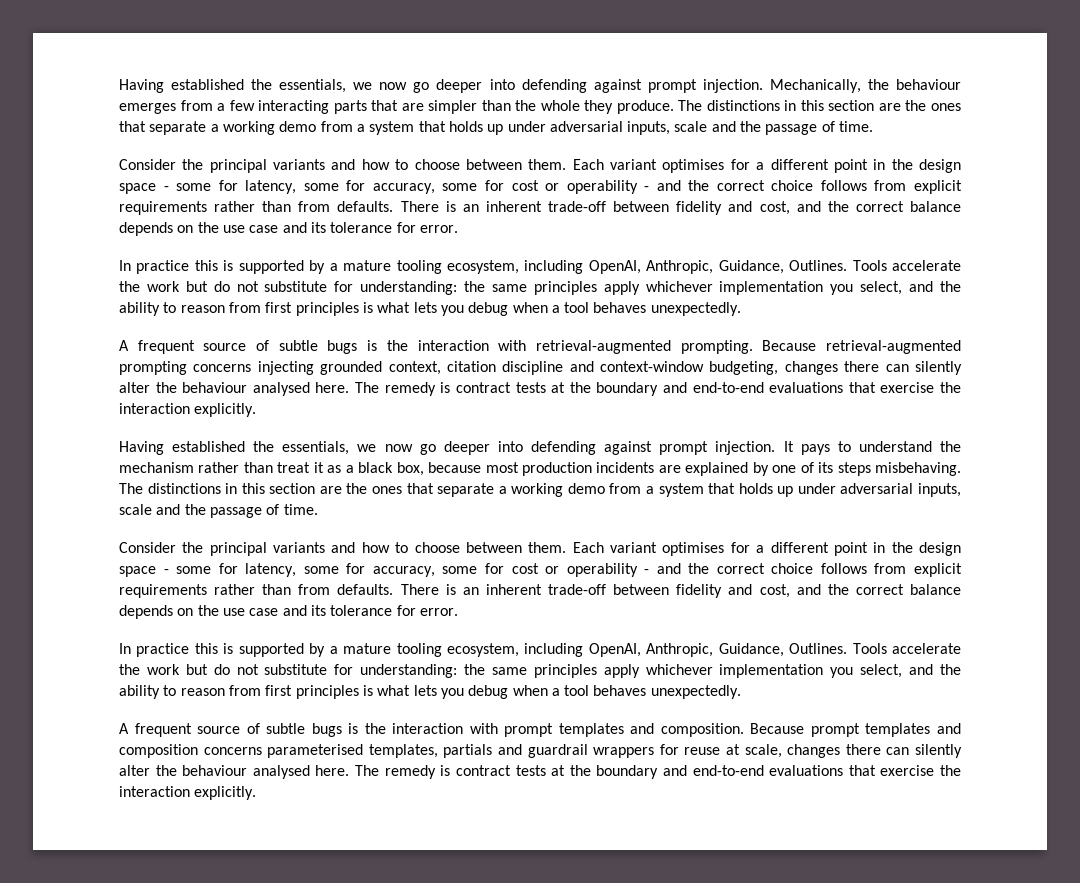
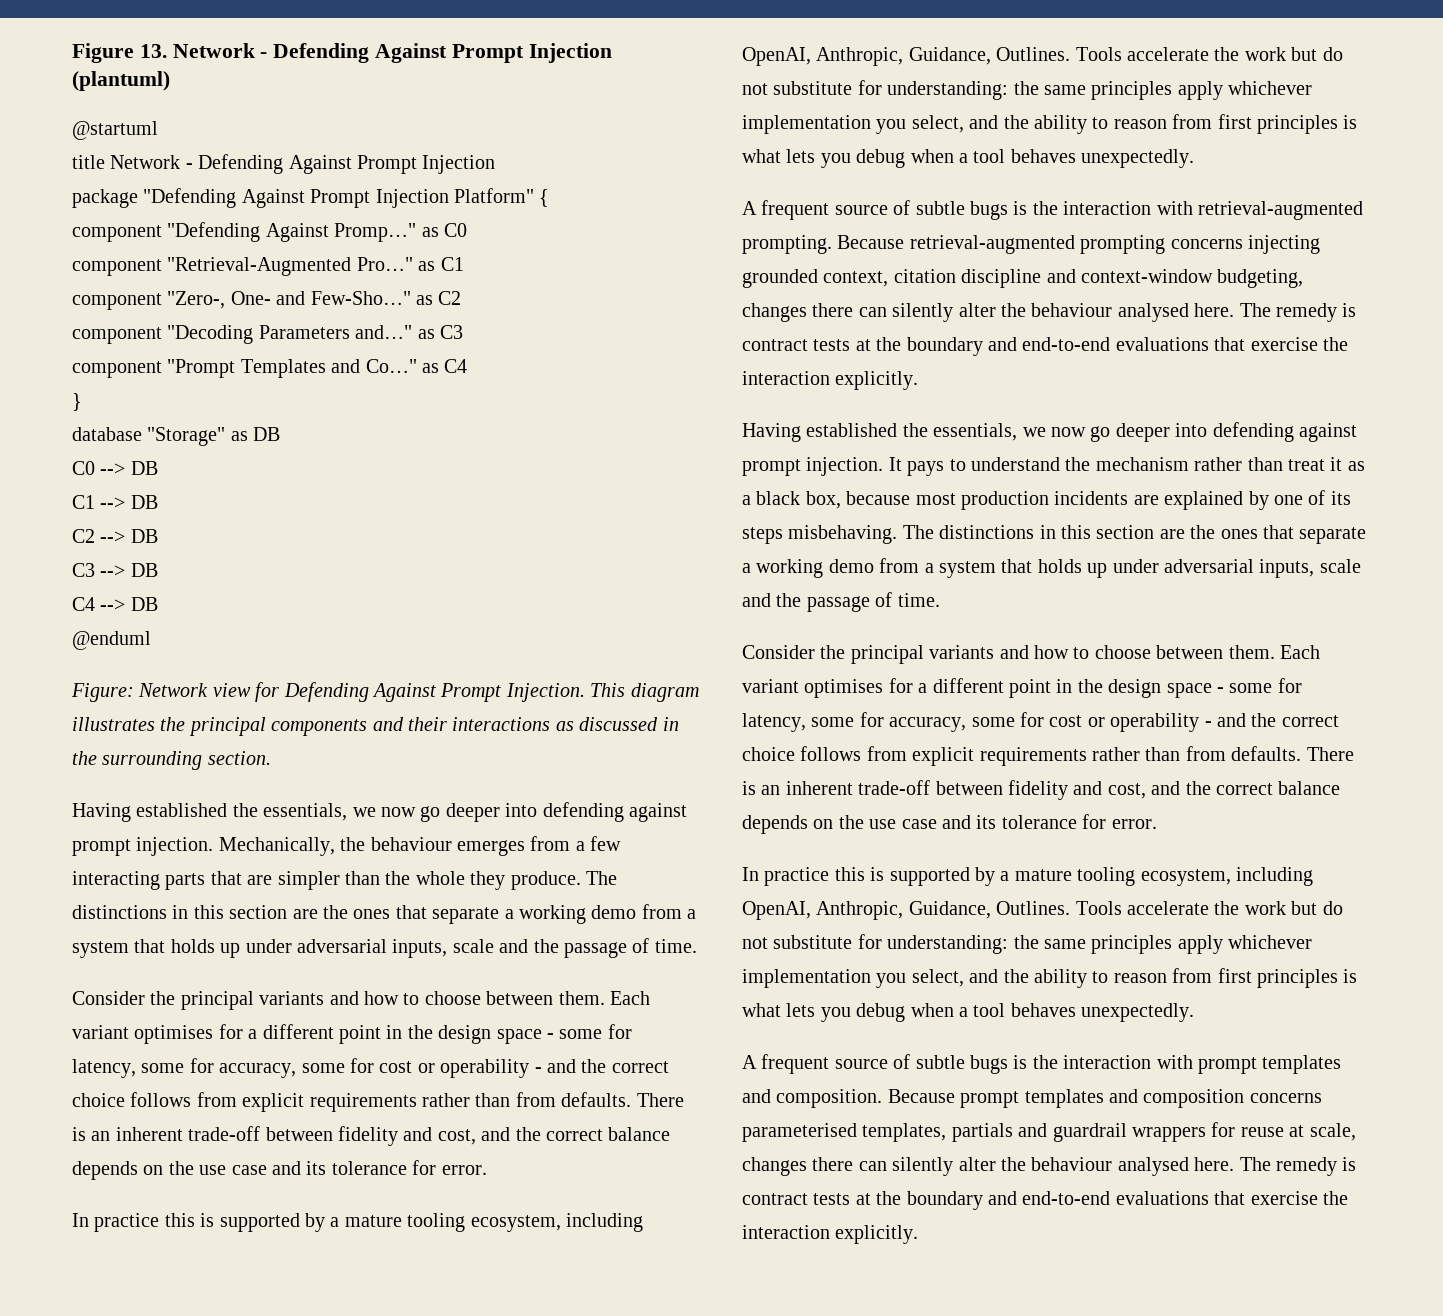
(119, 86) none -> [72,43,612,63] [72,71,170,91] [72,121,158,140] [72,154,496,174] [72,188,550,208] [72,222,467,242] [72,257,464,276] [72,291,462,310] [72,325,463,344] [72,359,468,378] [72,393,82,411] [72,427,281,446] [72,461,158,475] [72,495,158,509] [72,529,158,543] [72,563,158,577] [72,597,158,611] [72,631,151,650] [71,682,699,702] [72,717,679,736] [72,751,271,770] Figure 13. Network - Defending Against Prompt Injection (plantuml) // @startuml // title Network - Defending Against Prompt Injection // package "Defending Against Prompt Injection Platform" { // component "Defending Against Promp…" as C0 // component "Retrieval-Augmented Pro…" as C1 // component "Zero-, One- and Few-Sho…" as C2 // component "Decoding Parameters and…" as C3 // component "Prompt Templates and Co…" as C4 // } // database "Storage" as DB // C0 --> DB // C1 --> DB // C2 --> DB // C3 --> DB // C4 --> DB // @enduml // Figure: Network view for Defending Against Prompt Injection. This diagram illustrates the principal components and their interactions as discussed in the surrounding section. //

